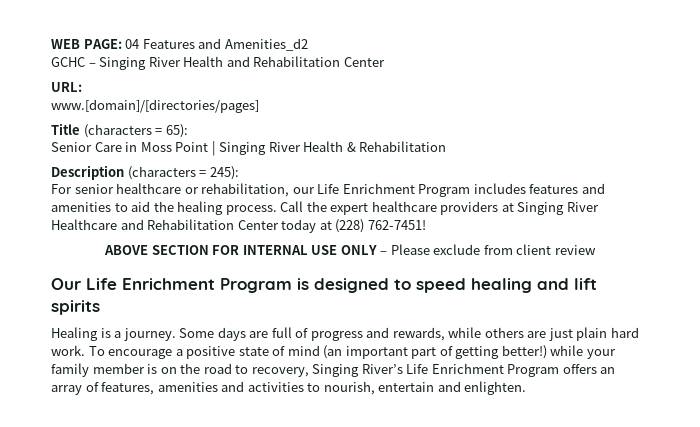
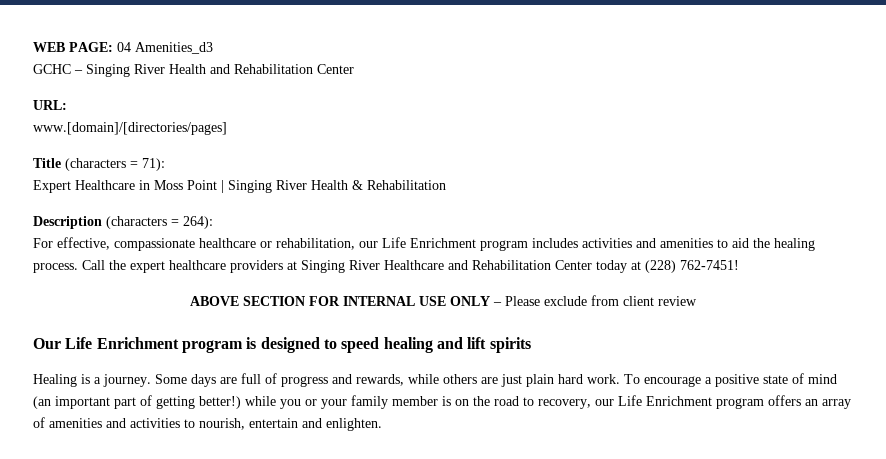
[142,38,308,51] Features and Amenities_d2 -> [135,42,213,54] Amenities_d3
[165,124,188,138] [51,142,122,152] 65): // Senior Care -> [142,158,165,171] [33,180,135,193] 71): // Expert Healthcare
[209,166,239,180] 245): -> [183,216,213,229] 264):
[74,184,114,194] senior -> [57,237,195,251] effective, compassionate
[418,183,579,197] Program includes features -> [480,238,632,251] program includes activities
[220,278,292,293] Program -> [181,340,243,353] program
(584, 350) none -> [280,399,317,409] you or
[312,363,560,377] Singing River’s Life Enrichment Program -> [595,395,764,409] our Life Enrichment program
[101,382,155,395] features, -> (45, 422) none

